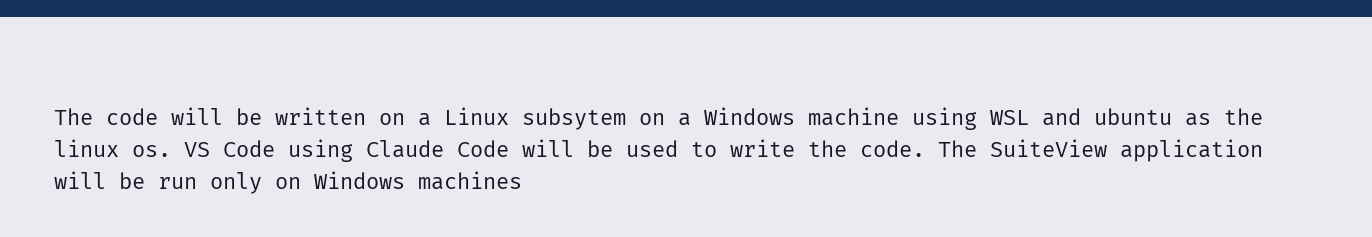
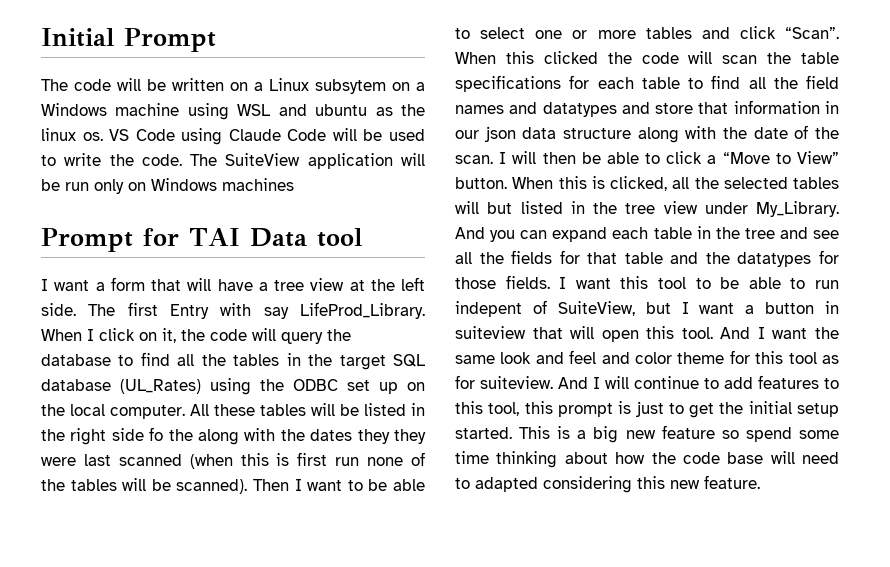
(54, 116) none -> [41,28,216,52] Initial Prompt //
(522, 180) none -> [41,228,362,252] [41,277,425,291] [41,302,425,319] [41,328,351,344] [41,352,426,370] [41,378,425,395] [41,403,425,419] [41,427,426,445] [41,452,426,469] [41,478,426,494] [455,26,839,39] [455,51,839,64] [455,75,839,92] [455,100,839,117] [455,125,839,143] [455,151,839,164] [455,176,839,191] [455,201,839,217] [455,226,839,242] [455,250,839,267] [455,275,839,289] [455,300,839,317] [455,326,839,342] [455,350,839,364] [455,375,839,389] [455,401,839,418] [455,425,839,443] [455,451,839,468] [455,475,760,493] // Prompt for TAI Data tool // I want a form that will have a tree view at the left side. The first Entry with say LifeProd_Library. When I click on it, the code will query the database to find all the tables in the target SQL database (UL_Rates) using the ODBC set up on the local computer. All these tables will be listed in the right side fo the along with the dates they they were last scanned (when this is first run none of the tables will be scanned). Then I want to be able to select one or more tables and click “Scan”. When this clicked the code will scan the table specifications for each table to find all the field names and datatypes and store that information in our json data structure along with the date of the scan. I will then be able to click a “Move to View” button. When this is clicked, all the selected tables will but listed in the tree view under My_Library. And you can expand each table in the tree and see all the fields for that table and the datatypes for those fields. I want this tool to be able to run indepent of SuiteView, but I want a button in suiteview that will open this tool. And I want the same look and feel and color theme for this tool as for suiteview. And I will continue to add features to this tool, this prompt is just to get the initial setup started. This is a big new feature so spend some time thinking about how the code base will need to adapted considering this new feature.

